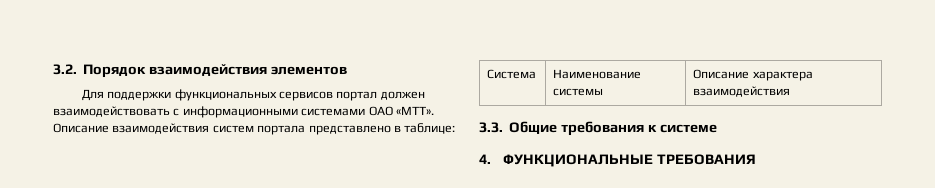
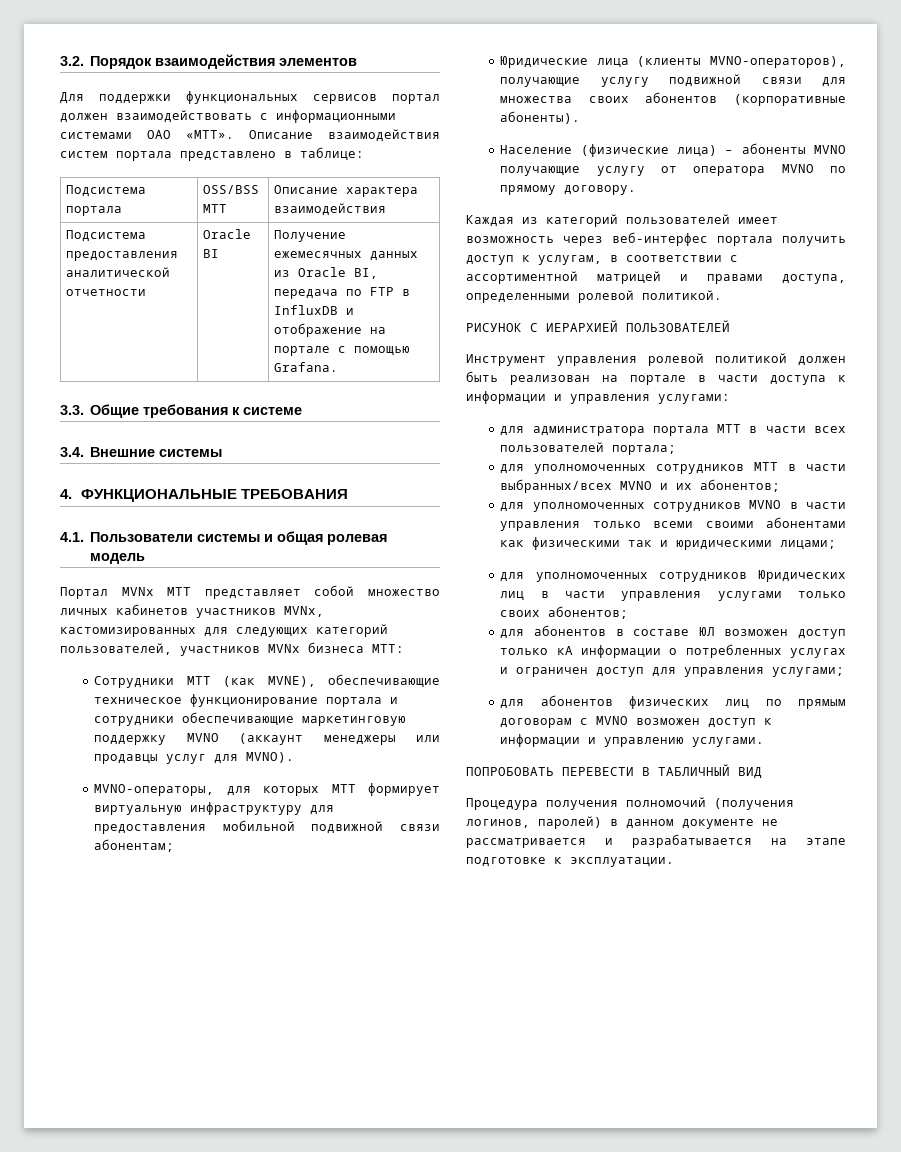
[487,69,537,79] [553,69,642,79] [553,88,604,96] Система | Наименование системы -> [66,185,147,197] [66,206,123,216] [203,185,260,194] [203,204,228,213] Подсистема портала | OSS/BSS МТТ
(791, 91) none -> [66,230,147,242] [66,251,179,261] [66,267,171,277] [66,289,147,296] [203,229,252,239] [203,249,220,258] [274,230,347,242] [274,251,419,261] [274,267,379,279] [274,287,411,299] [274,305,355,315] [274,323,387,337] [274,346,411,356] [274,362,339,372] // Подсистема предоставления аналитической отчетности | Oracle BI | Получение ежемесячных данных из Oracle BI, передача по FTP в InfluxDB и отображение на портале с помощью Grafana.
[479,154,757,167] 4. ФУНКЦИОНАЛЬНЫЕ ТРЕБОВАНИЯ -> [60,447,223,457] [60,489,348,502] [60,531,388,545] [90,553,146,564] [60,585,440,599] [60,604,324,618] [60,624,388,637] [60,642,404,656] [94,674,440,688] [94,694,399,707] [94,712,407,726] [94,733,440,745] [94,752,295,764] [94,783,440,796] [94,802,335,815] [94,820,440,834] [94,839,175,852] [500,56,846,68] [500,74,846,87] [500,92,846,106] [500,111,581,124] [500,143,846,157] [500,164,846,176] [500,185,637,195] [466,214,778,227] [466,232,846,246] [466,255,738,265] [466,271,846,284] [466,290,722,303] [466,320,730,332] [466,353,846,366] [466,371,846,385] [466,391,730,404] [500,424,846,436] [500,442,677,455] [500,462,846,474] [500,479,781,493] [500,500,846,512] [500,517,846,531] [500,537,837,550] [500,570,846,582] [500,591,846,601] [500,606,629,619] [500,625,846,639] [500,644,846,658] [500,667,845,677] [500,695,846,709] [500,716,773,728] [500,734,765,747] [466,764,762,779] [466,797,794,810] [466,816,778,829] [466,834,846,848] [466,857,674,867] 3.4. Внешние системы // 4. ФУНКЦИОНАЛЬНЫЕ ТРЕБОВАНИЯ // 4.1. Пользователи системы и общая ролевая модель // Портал MVNx МТТ представляет собой множество личных кабинетов участников MVNx, кастомизированных для следующих категорий пользователей, участников MVNx бизнеса МТТ: // Сотрудники МТТ (как MVNE), обеспечивающие техническое функционирование портала и сотрудники обеспечивающие маркетинговую поддержку MVNO (аккаунт менеджеры или продавцы услуг для MVNO). // MVNO-операторы, для которых МТТ формирует виртуальную инфраструктуру для предоставления мобильной подвижной связи абонентам; // Юридические лица (клиенты MVNO-операторов), получающие услугу подвижной связи для множества своих абонентов (корпоративные абоненты). // Население (физические лица) – абоненты MVNO получающие услугу от оператора MVNO по прямому договору. // Каждая из категорий пользователей имеет возможность через веб-интерфес портала получить доступ к услугам, в соответствии с ассортиментной матрицей и правами доступа, определенными ролевой политикой. // РИСУНОК С ИЕРАРХИЕЙ ПОЛЬЗОВАТЕЛЕЙ // Инструмент управления ролевой политикой должен быть реализован на портале в части доступа к информации и управления услугами: // для администратора портала МТТ в части всех пользователей портала; // для уполномоченных сотрудников МТТ в части выбранных/всех MVNO и их абонентов; // для уполномоченных сотрудников MVNO в части управления только всеми своими абонентами как физическими так и юридическими лицами; // для уполномоченных сотрудников Юридических лиц в части управления услугами только своих абонентов; // для абонентов в составе ЮЛ возможен доступ только кА информации о потребленных услугах и ограничен доступ для управления услугами; // для абонентов физических лиц по прямым договорам с MVNO возможен доступ к информации и управлению услугами. // ПОПРОБОВАТЬ ПЕРЕВЕСТИ В ТАБЛИЧНЫЙ ВИД // Процедура получения полномочий (получения логинов, паролей) в данном документе не рассматривается и разрабатывается на этапе подготовке к эксплуатации.

